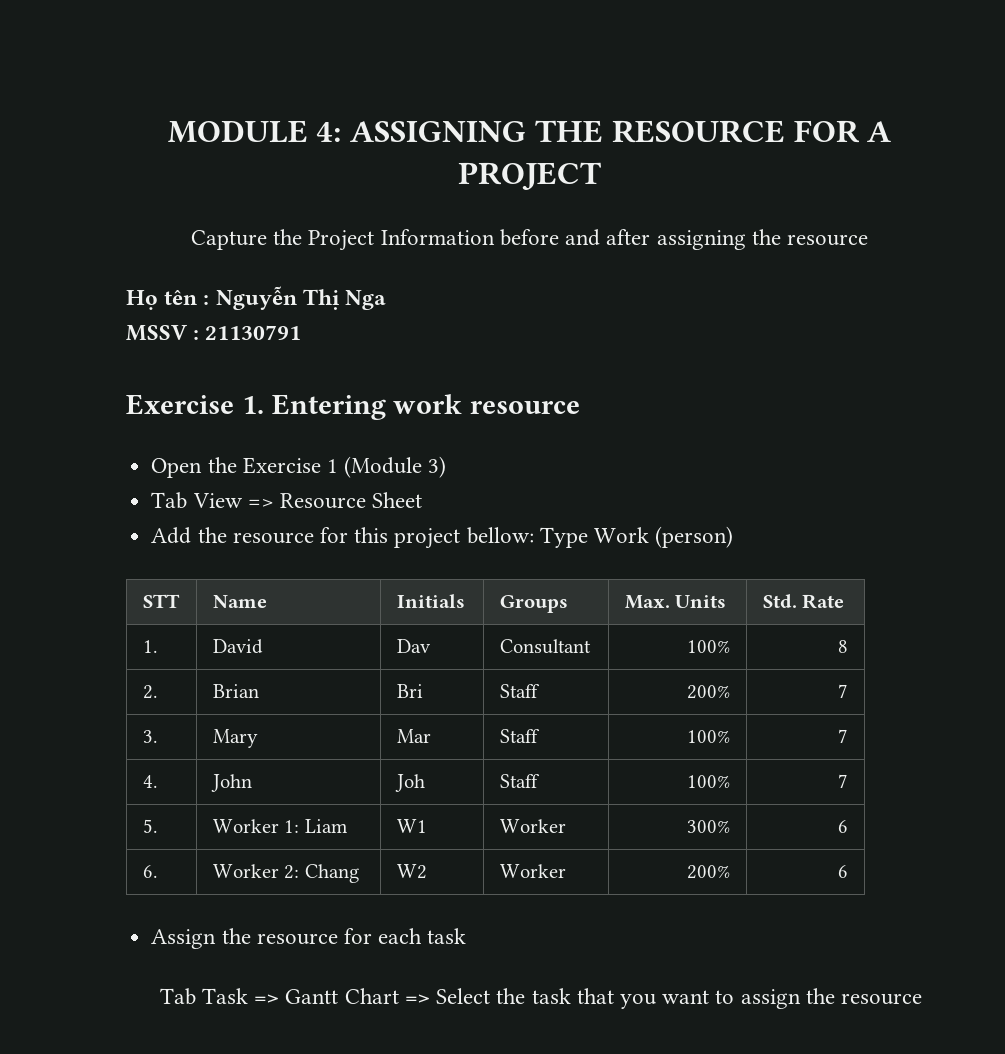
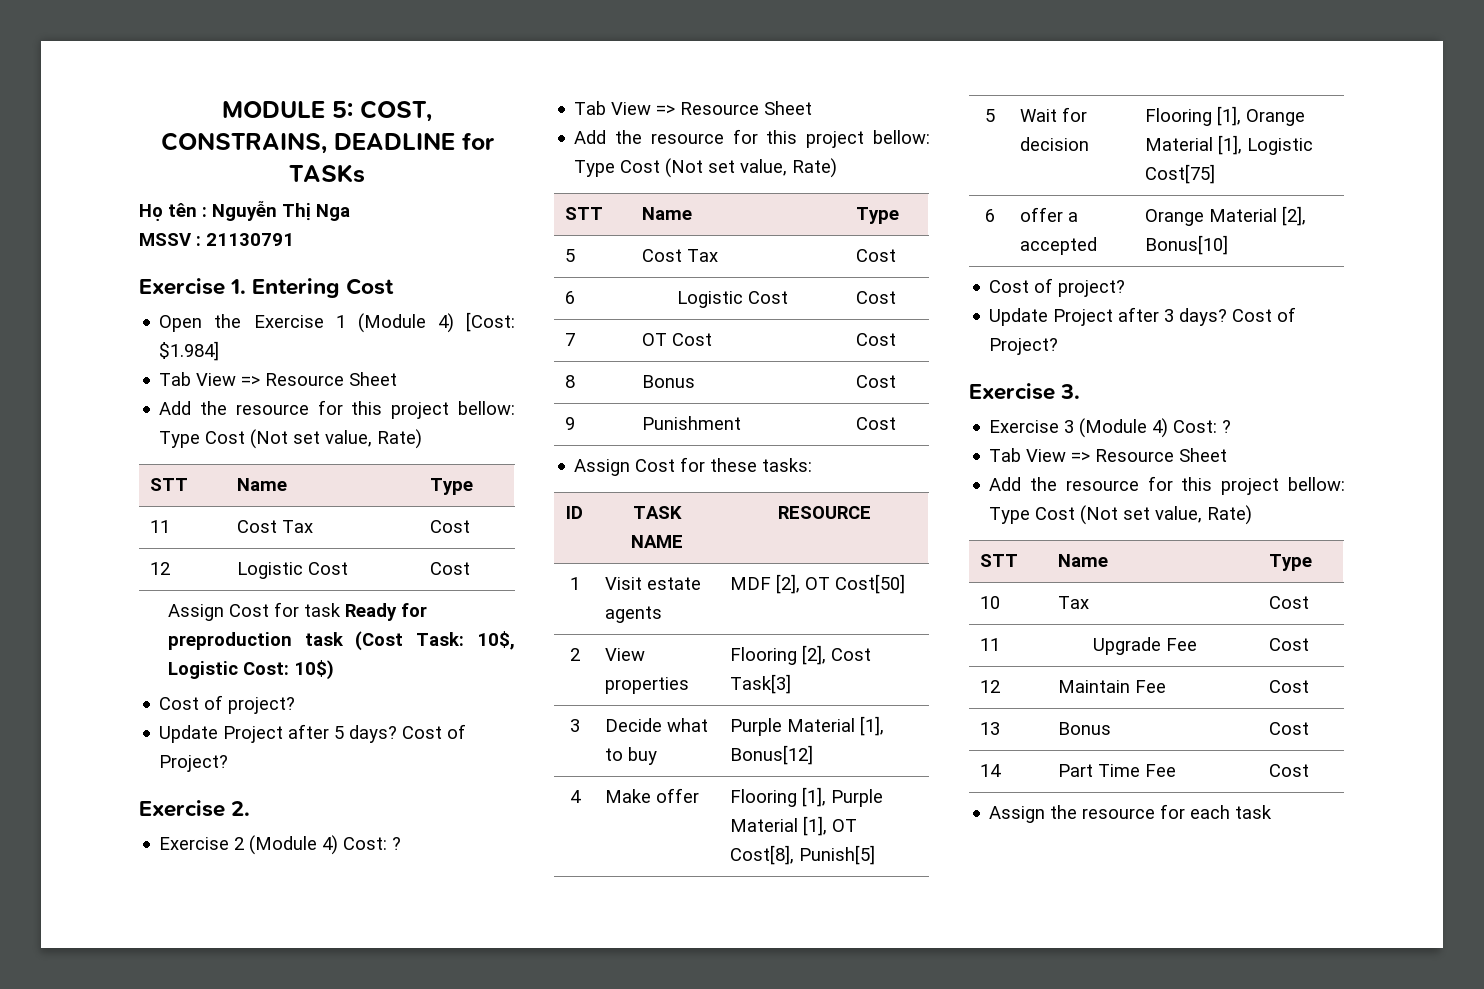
[316,120,892,143] [458,162,601,190] [191,229,868,251] 4: ASSIGNING THE RESOURCE FOR A PROJECT // Capture the Project Information before and after assigning the resource -> [332,100,432,122] [160,132,495,154] [289,164,365,183] 5: COST, CONSTRAINS, DEADLINE for TASKs
[393,394,581,414] work resource -> [346,278,395,295] Cost
[428,456,447,478] 3) -> [437,312,515,333] [159,341,220,361] 4) [Cost: $1.984]
[593,526,734,548] [142,594,180,608] [212,595,267,608] [396,594,465,608] [499,595,568,613] [624,595,727,609] [762,594,845,609] [142,640,158,653] [212,639,263,654] [396,639,431,653] [499,639,591,654] [687,640,731,653] [838,640,849,653] [142,685,158,699] [212,684,259,698] [396,684,423,698] [499,684,540,698] [687,685,731,699] [838,684,849,698] [142,730,158,743] [212,729,258,748] [396,729,431,743] [499,729,540,743] [687,730,731,743] [838,729,849,743] [142,775,158,788] [210,774,252,792] [394,774,425,792] [499,774,540,788] [687,775,731,788] [838,774,849,788] [142,819,158,833] [212,819,348,833] [396,819,427,833] [499,819,566,833] [687,820,731,833] [838,820,849,833] [142,865,158,878] [212,864,359,883] [396,864,427,879] [499,864,566,878] [687,865,731,879] [838,865,849,878] Work (person) // STT | Name | Initials | Groups | Max. Units | Std. Rate // 1. | David | Dav | Consultant | 100% | 8 // 2. | Brian | Bri | Staff | 200% | 7 // 3. | Mary | Mar | Staff | 100% | 7 // 4. | John | Joh | Staff | 100% | 7 // 5. | Worker 1: Liam | W1 | Worker | 300% | 6 // 6. | Worker 2: Chang | W2 | Worker | 200% | 6 -> [205,429,423,449] [150,478,189,491] [237,478,288,491] [430,478,474,495] [150,520,171,533] [237,520,314,533] [430,520,471,533] [150,562,171,575] [237,562,349,579] [430,562,471,575] [167,602,427,621] [167,631,515,651] [167,660,334,680] [159,695,296,714] [159,724,467,743] [159,755,229,772] [139,800,251,817] [159,835,402,855] [574,101,813,115] [574,129,930,148] [574,158,838,178] [565,207,604,220] [642,207,693,220] [856,207,900,224] [565,249,576,262] [642,249,719,262] [856,249,897,262] [565,291,576,304] [676,291,788,308] [856,291,897,304] [565,333,576,346] [642,333,713,346] [856,333,897,346] [565,375,576,388] [642,375,696,388] [856,375,897,388] [565,417,576,430] [642,416,742,430] [856,417,897,430] [574,457,813,476] [566,506,583,519] [633,506,682,519] [631,535,683,548] [777,506,871,519] [569,577,580,590] [605,577,702,590] [605,606,663,623] [730,574,906,594] [569,648,580,661] [605,648,646,661] [605,677,690,694] [730,645,872,665] [730,674,792,694] [569,719,580,732] [605,718,709,732] [605,747,658,765] [730,716,885,736] [730,745,814,765] [569,790,581,803] [605,788,700,803] [730,787,884,807] [730,816,858,836] [730,845,876,865] [984,109,995,122] [1020,107,1088,122] [1020,137,1090,151] [1145,106,1306,126] [1145,135,1314,155] [1145,164,1216,184] [984,209,995,222] [1020,207,1079,222] [1020,237,1098,255] [1145,206,1307,226] [1145,235,1229,255] [989,278,1126,297] [989,307,1297,326] [989,338,1059,355] [969,383,1081,400] [989,418,1232,438] [989,448,1228,462] [989,476,1345,495] [989,505,1253,525] [980,554,1019,567] [1058,554,1109,567] [1269,554,1313,571] [980,596,1001,609] [1058,596,1090,609] [1269,596,1310,609] [980,638,1001,651] [1092,637,1197,655] [1269,638,1310,651] [980,680,1001,693] [1058,680,1167,693] [1269,680,1310,693] [980,722,1001,735] [1058,722,1112,735] [1269,722,1310,735] [980,764,1002,777] [1058,764,1177,777] [1269,764,1310,777] Cost (Not set value, Rate) // STT | Name | Type // 11 | Cost Tax | Cost // 12 | Logistic Cost | Cost // Assign Cost for task Ready for preproduction task (Cost Task: 10$, Logistic Cost: 10$) // Cost of project? // Update Project after 5 days? Cost of Project? // Exercise 2. // Exercise 2 (Module 4) Cost: ? // Tab View => Resource Sheet // Add the resource for this project bellow: Type Cost (Not set value, Rate) // STT | Name | Type // 5 | Cost Tax | Cost // 6 | Logistic Cost | Cost // 7 | OT Cost | Cost // 8 | Bonus | Cost // 9 | Punishment | Cost // Assign Cost for these tasks: // ID | TASK NAME | RESOURCE // 1 | Visit estate agents | MDF [2], OT Cost[50] // 2 | View properties | Flooring [2], Cost Task[3] // 3 | Decide what to buy | Purple Material [1], Bonus[12] // 4 | Make offer | Flooring [1], Purple Material [1], OT Cost[8], Punish[5] // 5 | Wait for decision | Flooring [1], Orange Material [1], Logistic Cost[75] // 6 | offer a accepted | Orange Material [2], Bonus[10] // Cost of project? // Update Project after 3 days? Cost of Project? // Exercise 3. // Exercise 3 (Module 4) Cost: ? // Tab View => Resource Sheet // Add the resource for this project bellow: Type Cost (Not set value, Rate) // STT | Name | Type // 10 | Tax | Cost // 11 | Upgrade Fee | Cost // 12 | Maintain Fee | Cost // 13 | Bonus | Cost // 14 | Part Time Fee | Cost
[159,988,922,1009] // Tab Task => Gantt Chart => Select the task that you want to assign the resource -> (1273, 812) none

